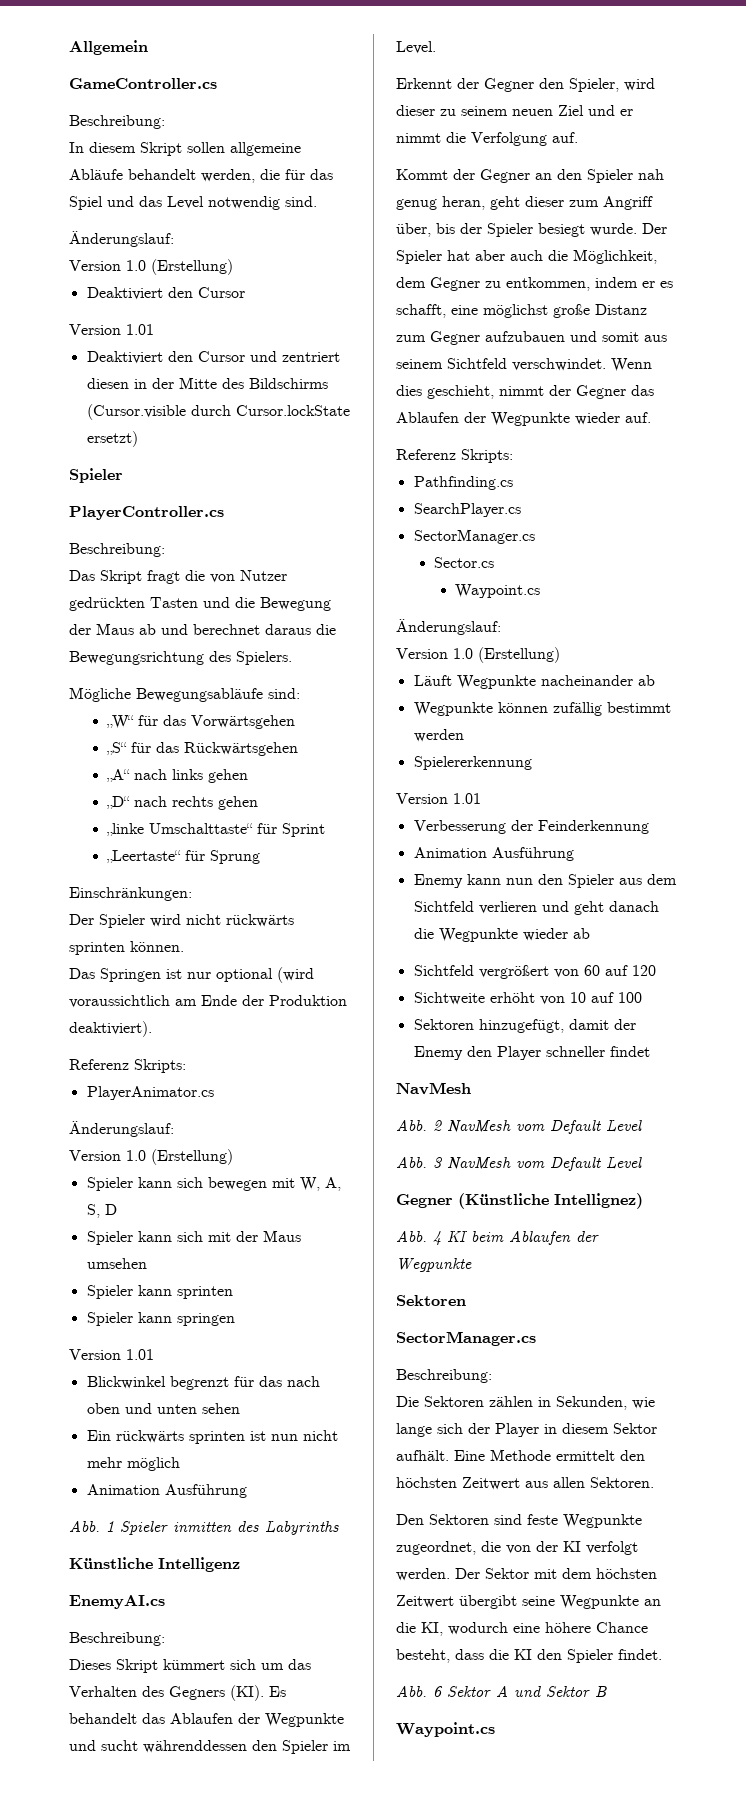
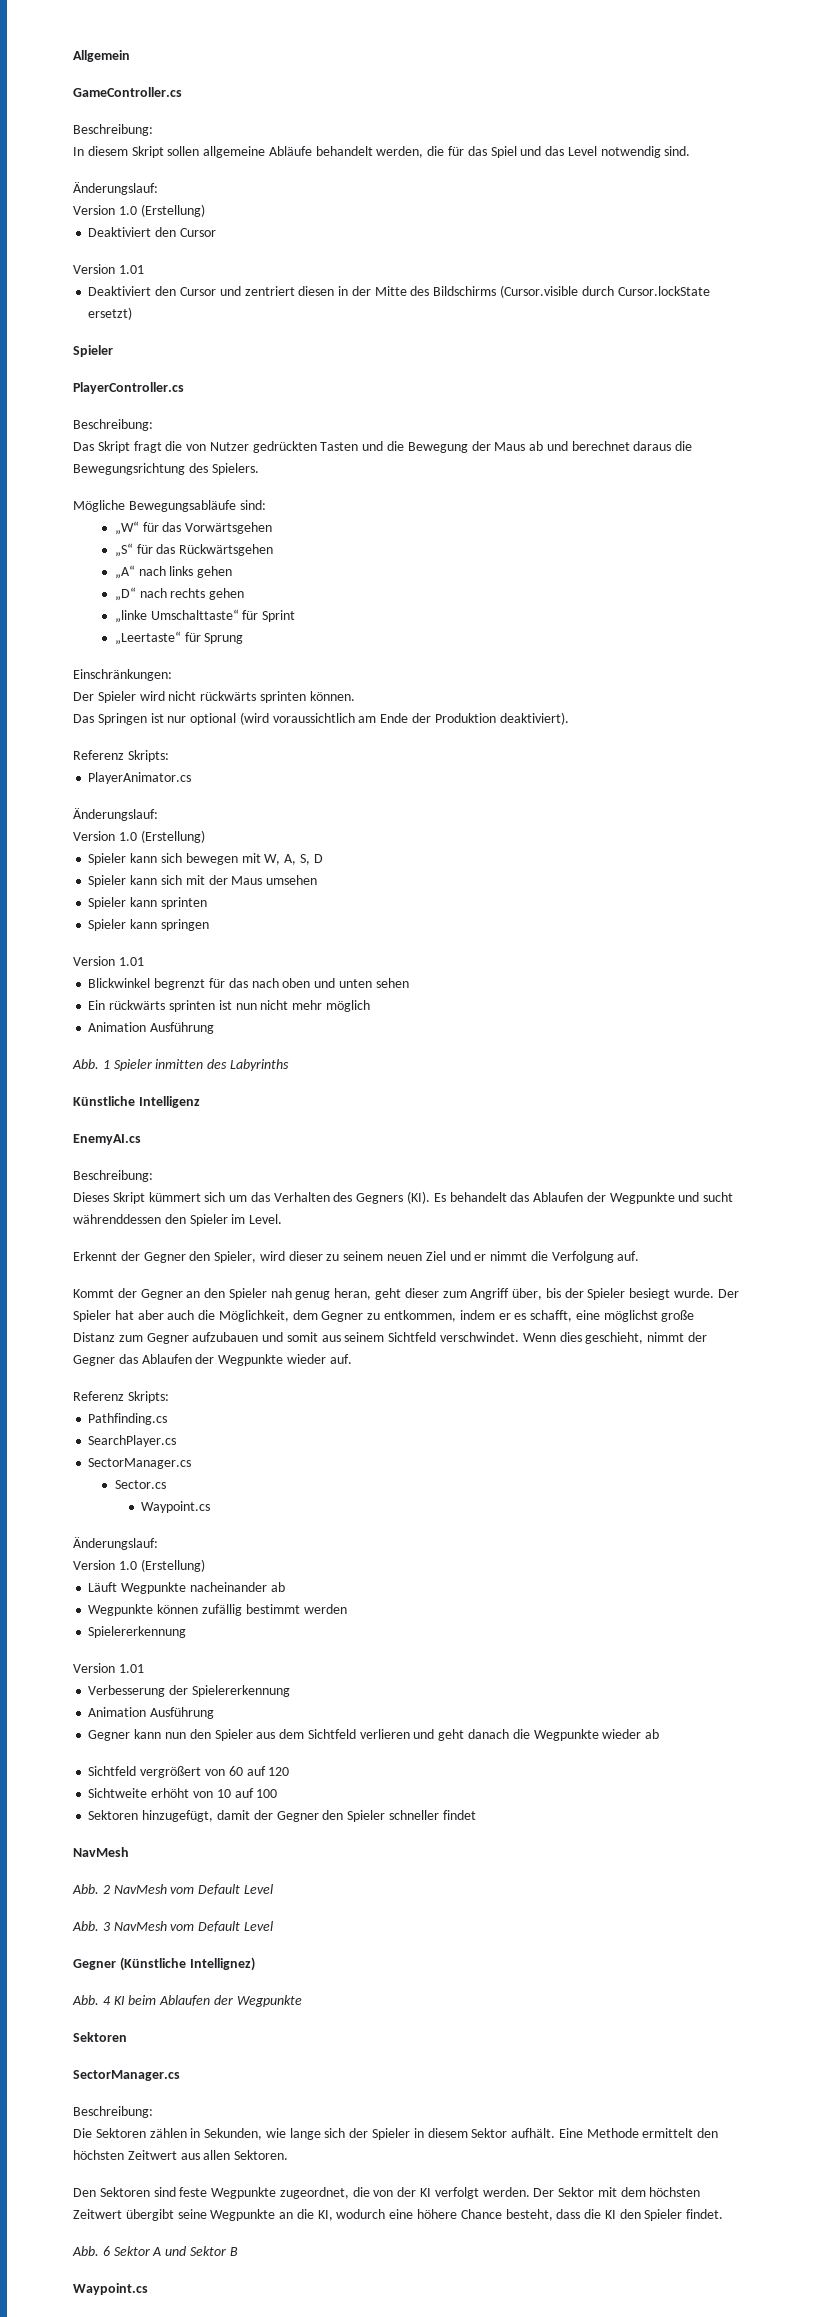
[537,820,649,834] [413,847,574,861] [413,874,463,888] Feinderkennung // Animation Ausführung // Enemy -> [191,1685,290,1697] [88,1707,215,1719] [88,1730,131,1741] Spielererkennung // Animation Ausführung // Gegner
[413,1046,541,1060] Enemy den Player -> [276,1810,386,1822] Gegner den Spieler
[495,1423,539,1437] Player -> [372,2128,411,2140] Spieler

